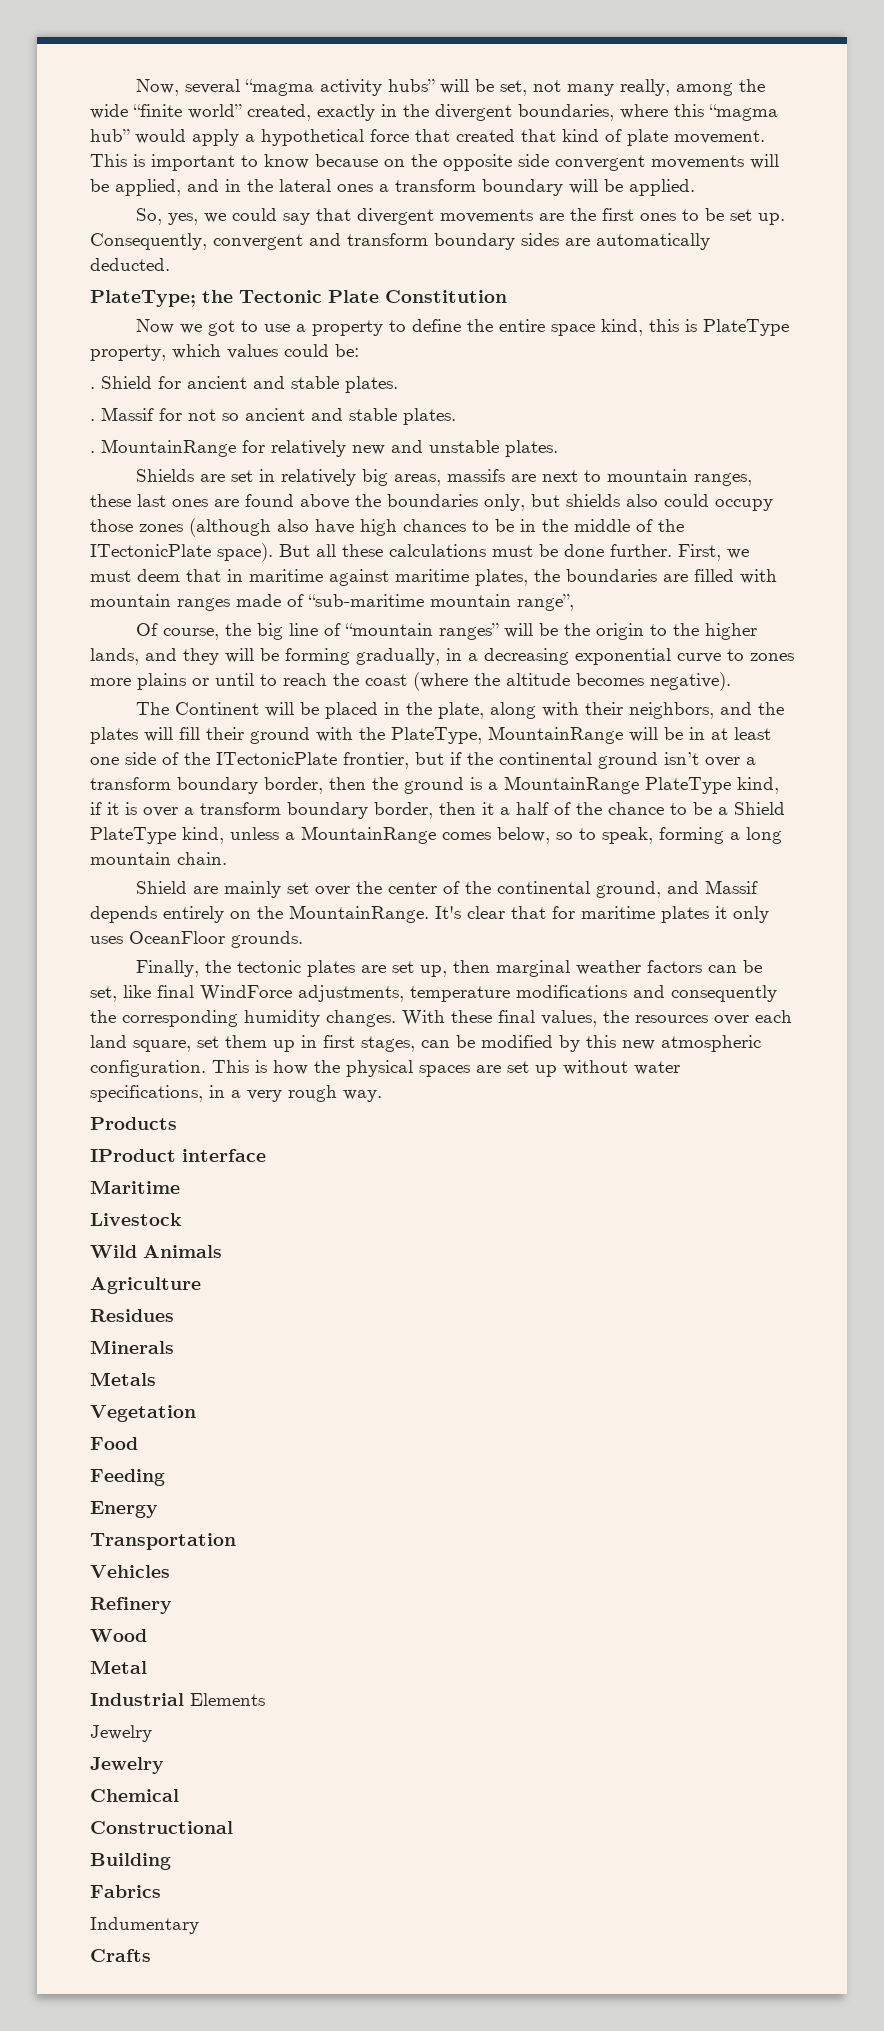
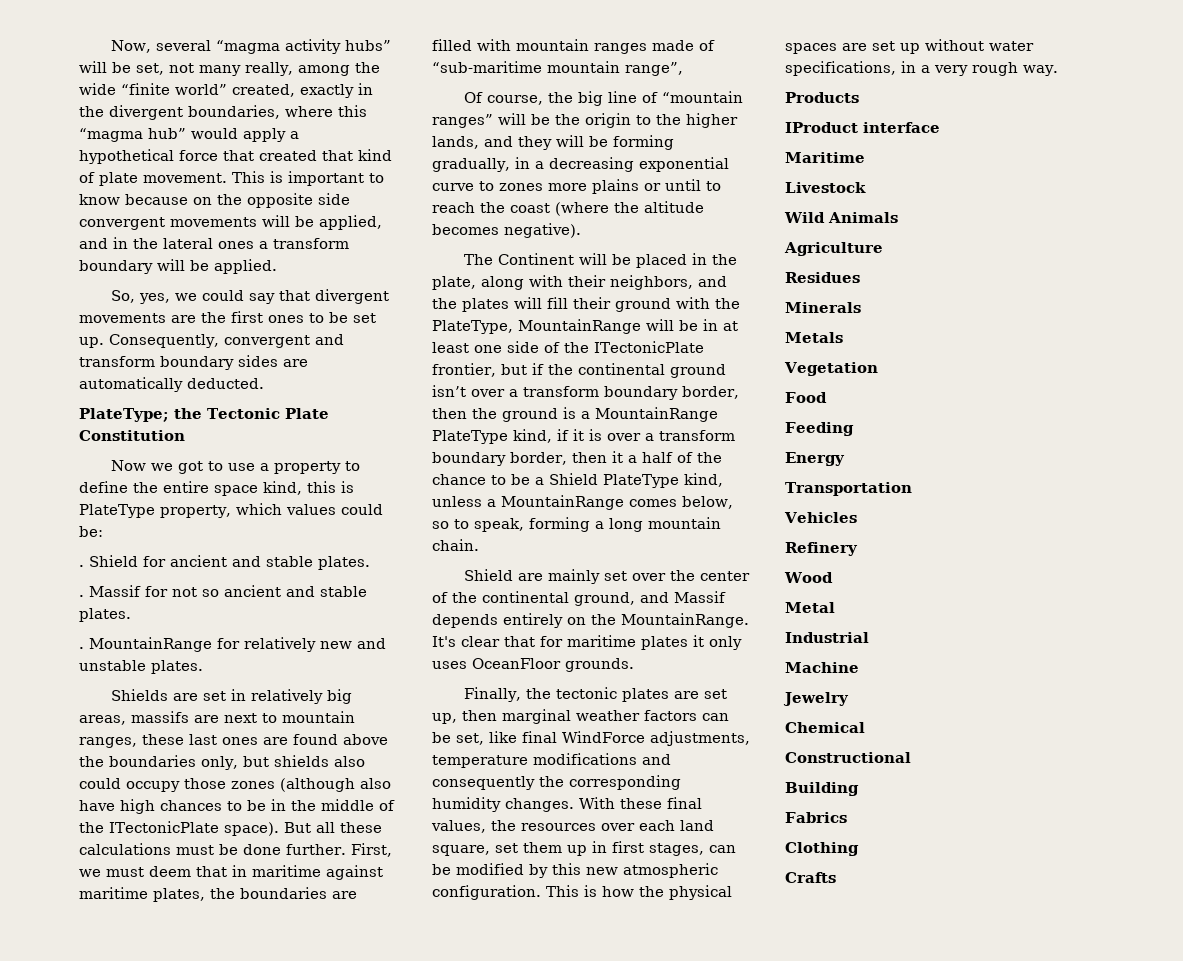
[190,1693,265,1706] [90,1725,152,1742] Elements // Jewelry -> [785,662,859,673] // Machine
[90,1917,199,1934] Indumentary -> [785,842,859,856] Clothing

